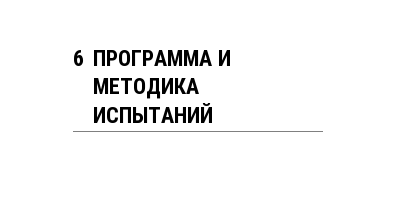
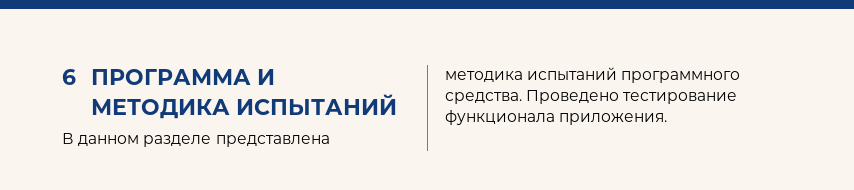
(213, 113) none -> [62,133,330,147] [445,67,741,83] [445,90,738,104] [445,110,668,125] // В данном разделе представлена методика испытаний программного средства. Проведено тестирование функционала приложения.

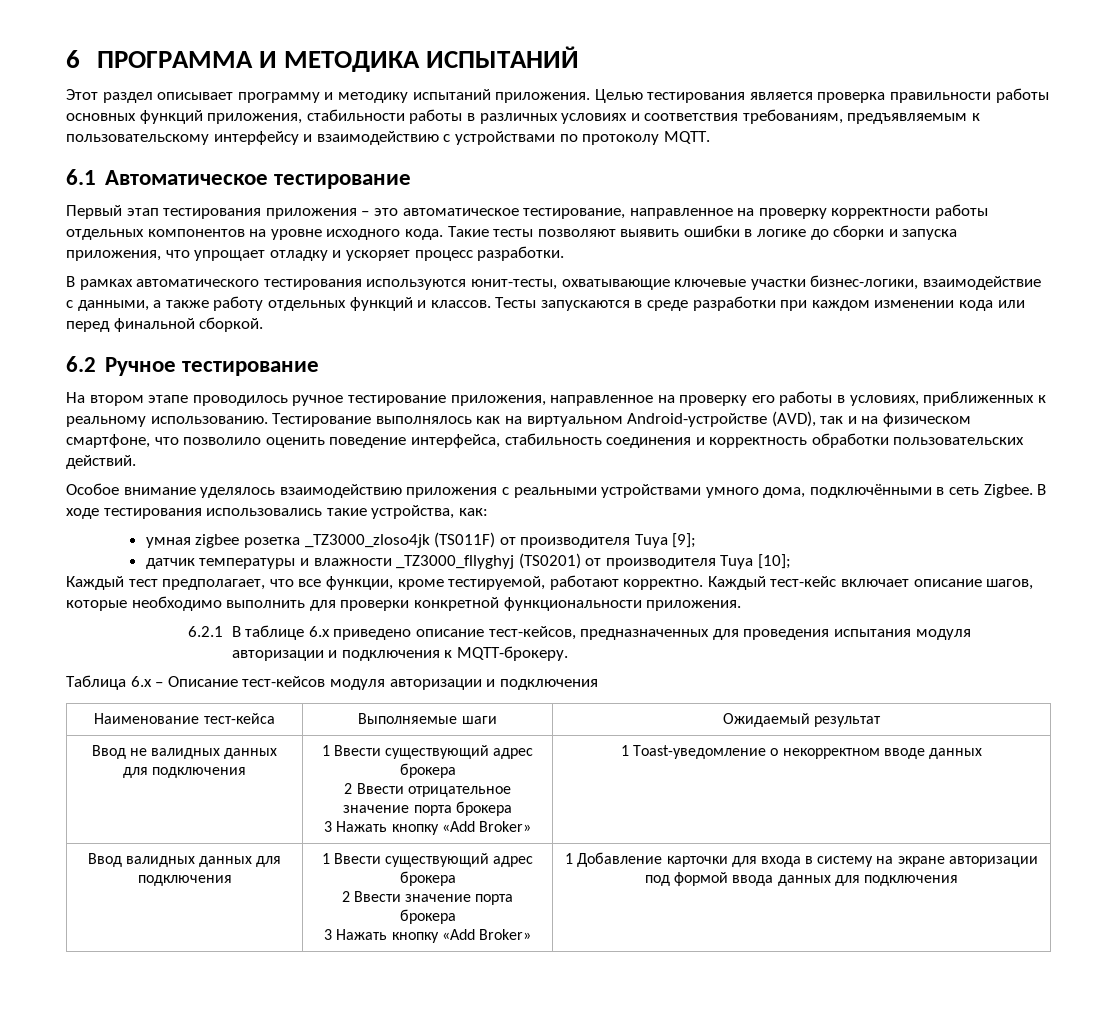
[62,133,330,147] [445,67,741,83] [445,90,738,104] [445,110,668,125] В данном разделе представлена методика испытаний программного средства. Проведено тестирование функционала приложения. -> [66,88,1049,103] [66,109,981,124] [66,131,710,145] [66,169,411,189] [66,204,989,219] [66,225,958,240] [66,246,565,261] [66,275,1041,290] [66,296,1025,311] [66,317,264,332] [66,356,319,376] [66,391,1046,406] [66,411,972,427] [66,433,1025,448] [66,455,136,469] [66,483,1047,498] [66,505,488,519] [145,532,697,548] [145,553,792,569] [66,575,1034,590] [66,596,742,611] [188,625,971,640] [231,646,568,661] [66,675,598,690] [94,713,275,724] [358,713,497,724] [722,713,882,727] [91,745,278,759] [122,767,247,778] [321,745,534,759] [399,763,456,778] [344,783,511,797] [343,801,512,816] [324,821,531,835] [621,745,982,759] [87,853,282,867] [137,875,232,886] [321,853,534,867] [399,871,456,886] [341,891,514,905] [399,909,456,924] [324,929,531,943] [565,852,1038,867] [645,872,958,886] Этот раздел описывает программу и методику испытаний приложения. Целью тестирования является проверка правильности работы основных функций приложения, стабильности работы в различных условиях и соответствия требованиям, предъявляемым к пользовательскому интерфейсу и взаимодействию с устройствами по протоколу MQTT. // 6.1 Автоматическое тестирование // Первый этап тестирования приложения – это автоматическое тестирование, направленное на проверку корректности работы отдельных компонентов на уровне исходного кода. Такие тесты позволяют выявить ошибки в логике до сборки и запуска приложения, что упрощает отладку и ускоряет процесс разработки. // В рамках автоматического тестирования используются юнит-тесты, охватывающие ключевые участки бизнес-логики, взаимодействие с данными, а также работу отдельных функций и классов. Тесты запускаются в среде разработки при каждом изменении кода или перед финальной сборкой. // 6.2 Ручное тестирование // На втором этапе проводилось ручное тестирование приложения, направленное на проверку его работы в условиях, приближенных к реальному использованию. Тестирование выполнялось как на виртуальном Android-устройстве (AVD), так и на физическом смартфоне, что позволило оценить поведение интерфейса, стабильность соединения и корректность обработки пользовательских действий. // Особое внимание уделялось взаимодействию приложения с реальными устройствами умного дома, подключёнными в сеть Zigbee. В ходе тестирования использовались такие устройства, как: // умная zigbee розетка _TZ3000_zloso4jk (TS011F) от производителя Tuya [9]; // датчик температуры и влажности _TZ3000_fllyghyj (TS0201) от производителя Tuya [10]; // Каждый тест предполагает, что все функции, кроме тестируемой, работают корректно. Каждый тест-кейс включает описание шагов, которые необходимо выполнить для проверки конкретной функциональности приложения. // 6.2.1 В таблице 6.х приведено описание тест-кейсов, предназначенных для проведения испытания модуля авторизации и подключения к MQTT-брокеру. // Таблица 6.х – Описание тест-кейсов модуля авторизации и подключения // Наименование тест-кейса | Выполняемые шаги | Ожидаемый результат // Ввод не валидных данных для подключения | 1 Ввести существующий адрес брокера // 2 Ввести отрицательное значение порта брокера // 3 Нажать кнопку «Add Broker» | 1 Toast-уведомление о некорректном вводе данных // Ввод валидных данных для подключения | 1 Ввести существующий адрес брокера // 2 Ввести значение порта брокера // 3 Нажать кнопку «Add Broker» | 1 Добавление карточки для входа в систему на экране авторизации под формой ввода данных для подключения

